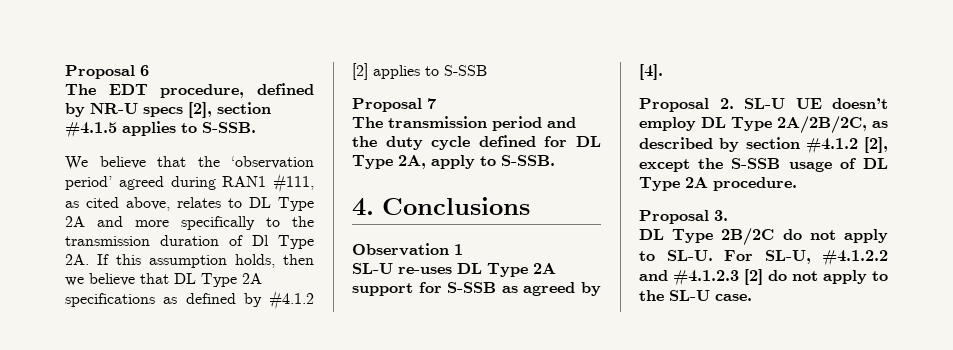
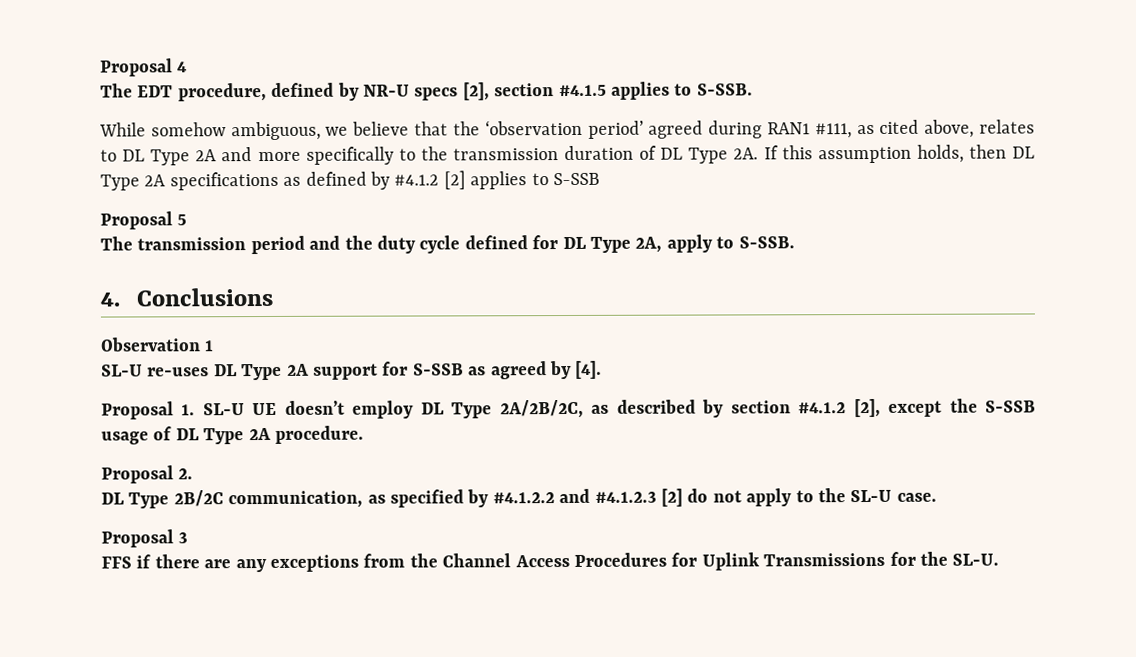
[65,65,149,79] Proposal 6 -> [100,58,188,77] Proposal 4
[65,156,88,170] We -> [99,121,349,141] While somehow ambiguous, we
[252,235,269,246] Dl -> [660,147,684,160] DL
[65,273,169,286] we believe that -> (1007, 151) none
[427,98,436,109] 7 -> [177,214,188,226] 5
[719,98,734,109] 2. -> [181,404,196,416] 1.
[714,210,728,221] 3. -> [178,468,194,480] 2.
[782,229,888,243] [639,250,811,264] do not apply to SL-U. For SL-U, -> [228,489,490,509] communication, as specified by
(752, 297) none -> [101,529,189,548] [101,551,1000,573] // Proposal 3 // FFS if there are any exceptions from the Channel Access Procedures for Uplink Transmissions for the SL-U.

